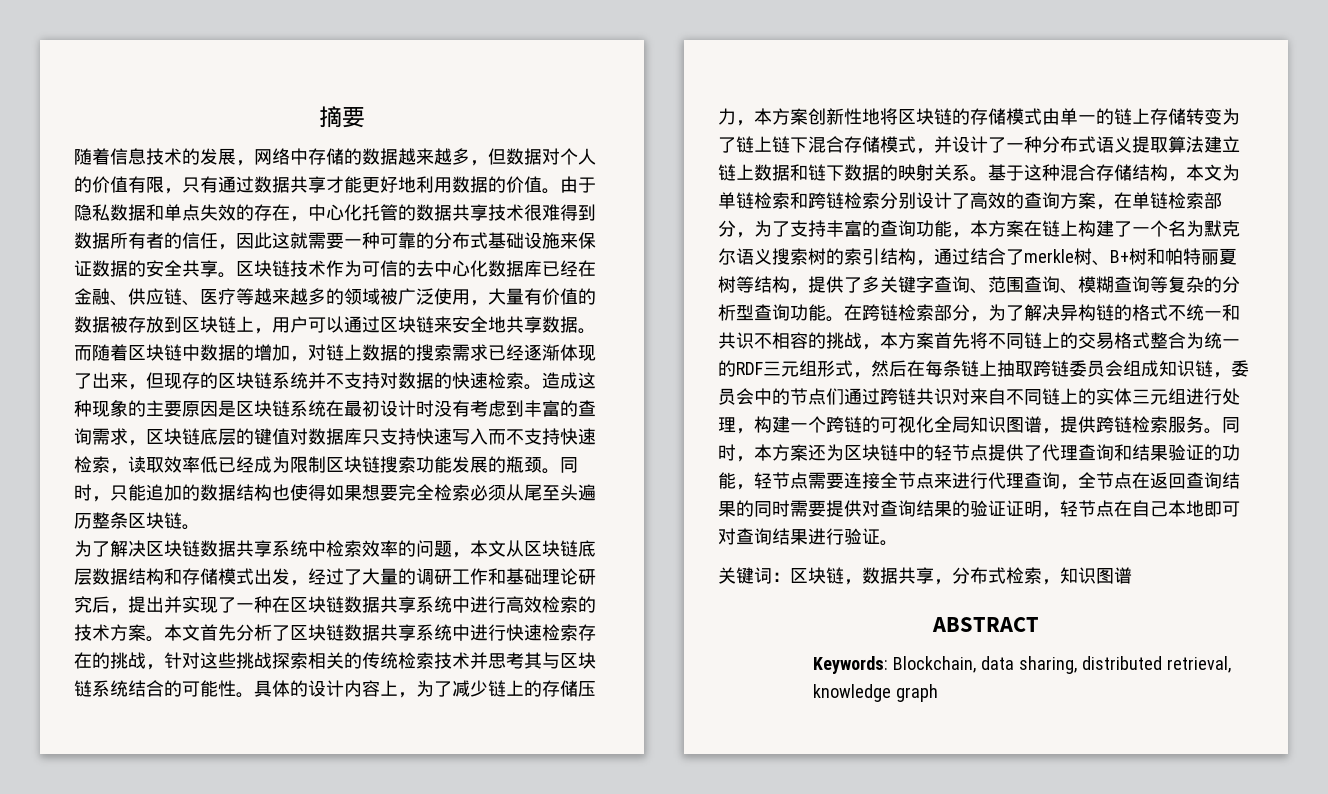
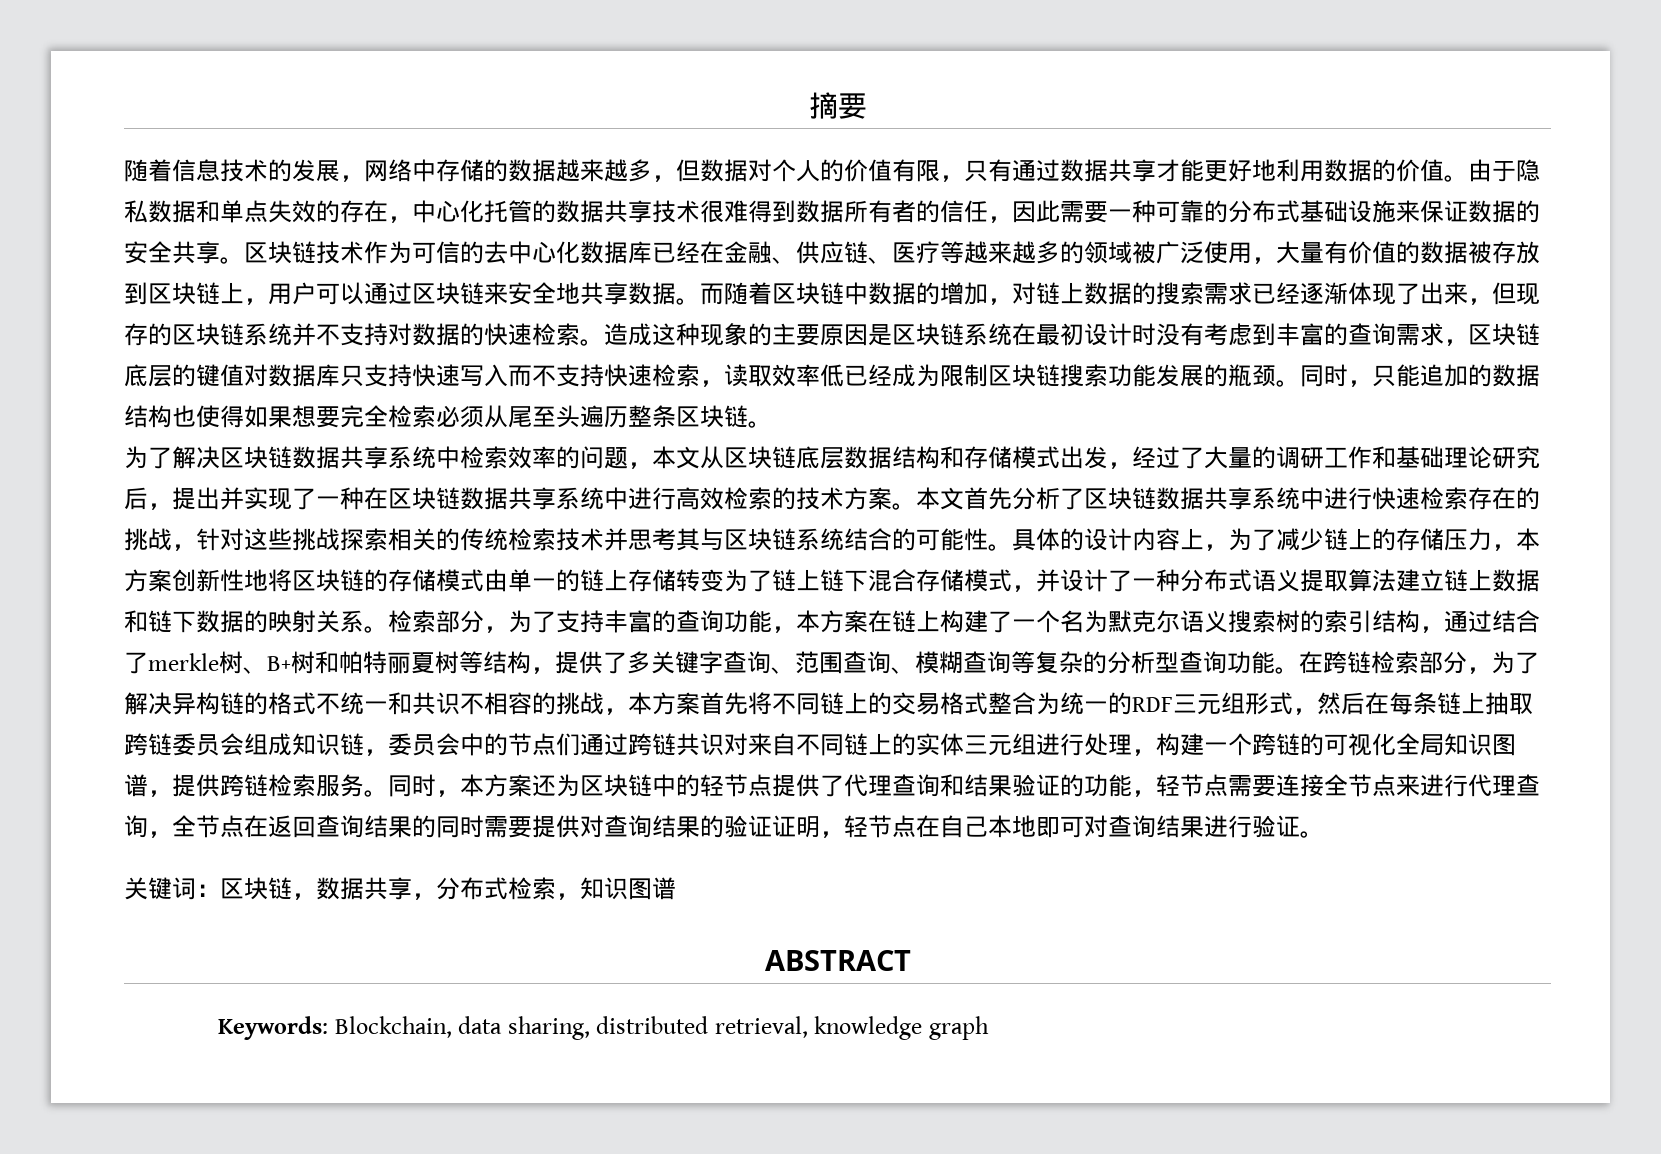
[272,232,308,249] 这就 -> (1060, 211) none
[988,164,1240,182] [718,192,1168,210] 基于这种混合存储结构，本文为单链检索和跨链检索分别设计了高效的查询方案，在单链 -> (388, 629) none

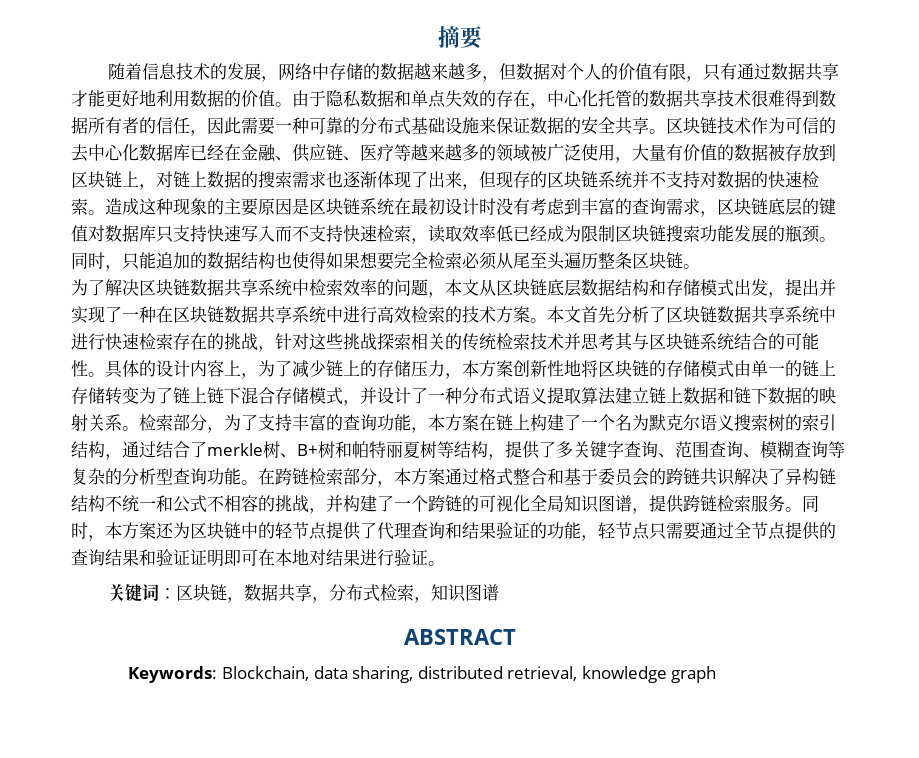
[268,282,1012,305] 用户可以通过区块链来安全地共享数据。而随着区块链中数据的增加， -> (156, 187) none
[1252,282,1300,304] 已经 -> [326,171,343,188] 也
[1132,446,1540,469] [124,487,172,510] 经过了大量的调研工作和基础理论研究后， -> (785, 295) none
[1491,651,1539,674] [124,692,316,715] 为了解决异构链的格式 -> [394,468,836,486] [71,495,105,512] 本方案通过格式整合和基于委员会的跨链共识解决了异构链结构
[412,692,460,715] 共识 -> [173,495,207,513] 公式
[628,692,1533,715] [124,733,1204,756] 本方案首先将不同链上的交易格式整合为统一的RDF三元组形式，然后在每条链上抽取跨链委员会组成知识链，委员会中的节点们通过跨链共识对来自不同链上的实体三元组进行处理，构建 -> [326,495,394,512] 并构建了
[1228,774,1540,797] [124,815,1156,838] 需要连接全节点来进行代理查询，全节点在返回查询结果的同时需要提供对查询结果的验证证明，轻节点在自己本地即可对查询 -> [649,522,836,540] [71,549,326,567] 只需要通过全节点提供的查询结果和验证证明即可在本地对

